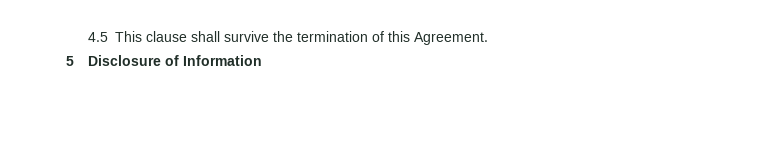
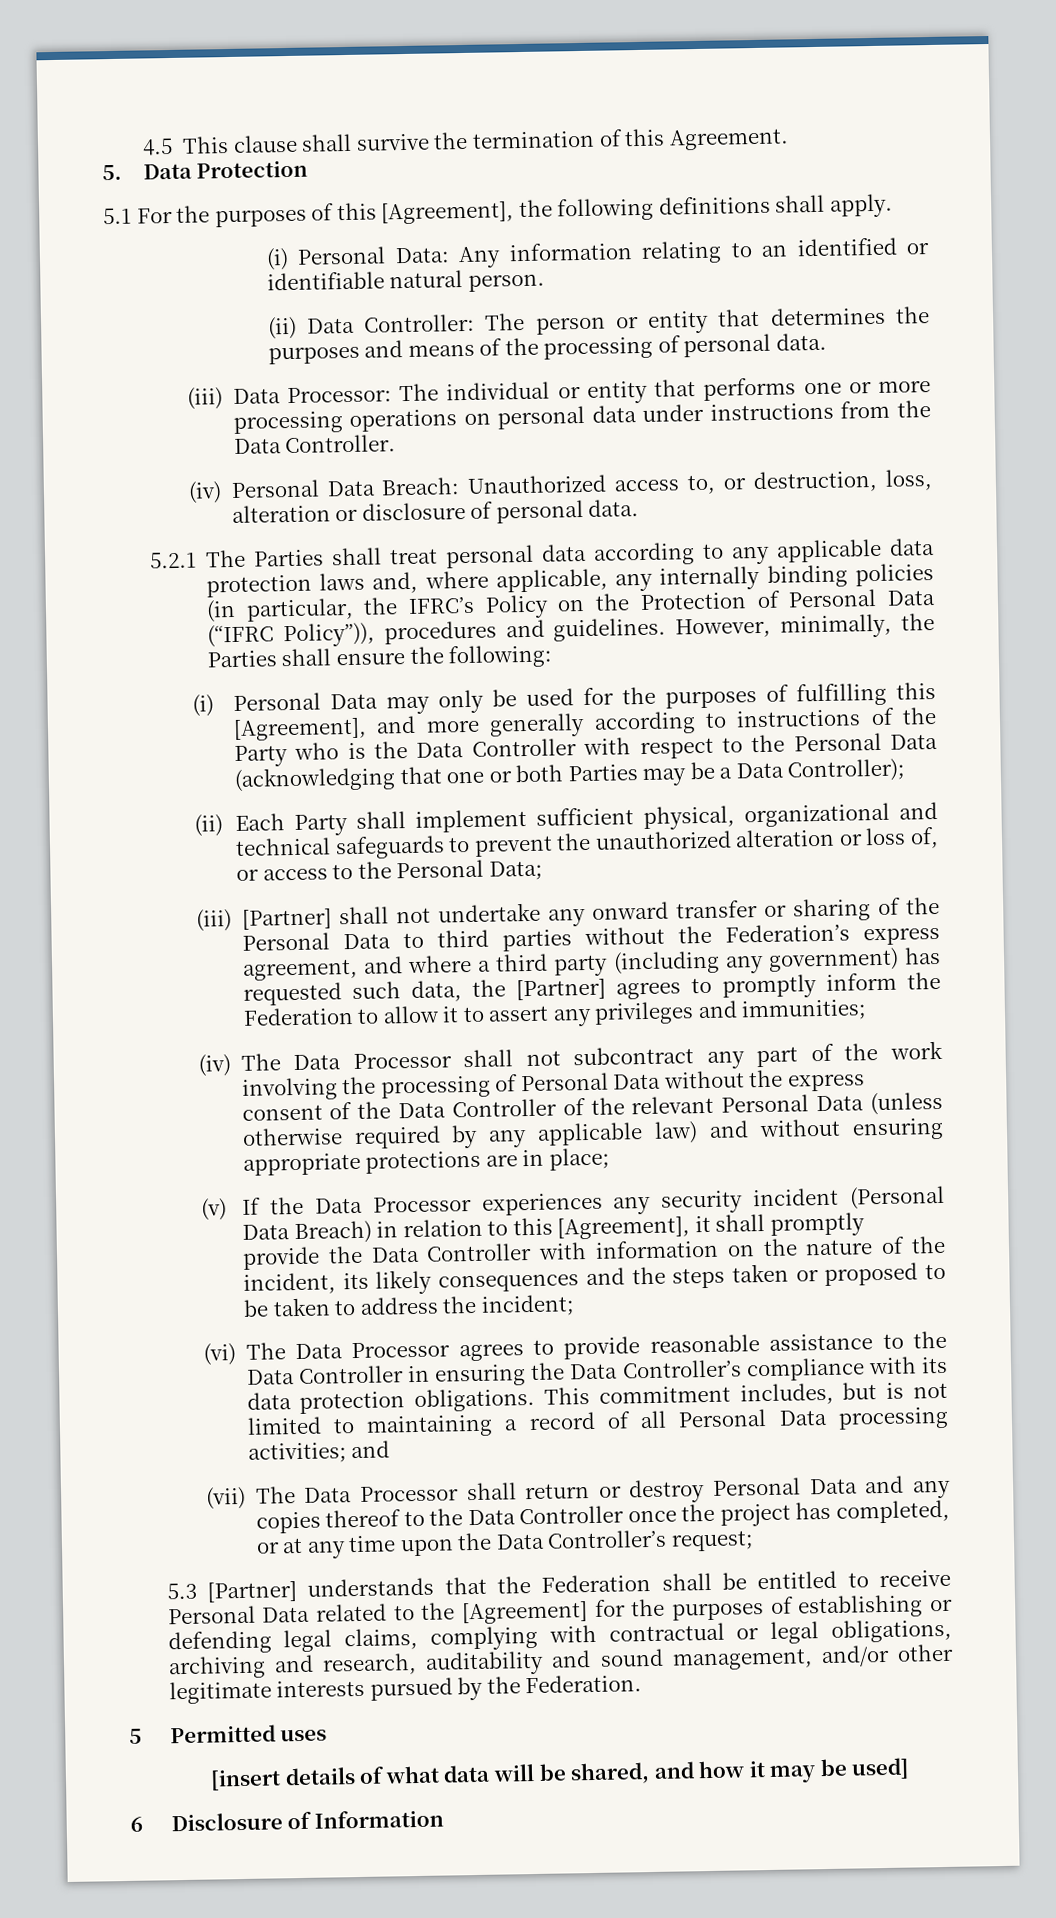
[66,56,74,66] 5 -> [102,160,309,181] [103,193,893,228] [265,237,931,271] [266,270,545,292] [266,306,930,340] [267,332,827,365] [187,377,931,410] [232,400,932,434] [233,434,397,454] [188,469,934,504] [231,499,640,524] [148,537,935,569] [205,563,934,598] [205,588,937,623] [206,612,936,648] [206,644,554,669] [192,681,936,717] [233,706,937,741] [234,732,939,767] [234,758,907,792] [194,801,938,837] [235,826,939,860] [236,859,543,881] [196,896,941,932] [241,923,941,952] [241,946,942,981] [242,971,941,1006] [242,999,868,1027] [198,1040,944,1077] [241,1069,865,1101] [241,1091,943,1121] [241,1117,945,1149] [242,1147,610,1176] [201,1185,945,1221] [242,1212,865,1245] [242,1235,946,1270] [243,1262,946,1295] [243,1294,575,1317] [203,1330,948,1366] [245,1356,949,1387] [246,1382,949,1414] [246,1406,949,1438] [247,1440,391,1464] [205,1475,952,1510] [255,1499,951,1534] [255,1529,754,1559] [166,1569,952,1603] [167,1594,953,1625] [167,1618,952,1655] [167,1643,954,1680] [168,1674,643,1705] [129,1724,328,1744] [210,1757,911,1791] [130,1816,143,1832] 5. Data Protection // 5.1 For the purposes of this [Agreement], the following definitions shall apply. // (i) Personal Data: Any information relating to an identified or identifiable natural person. // (ii) Data Controller: The person or entity that determines the purposes and means of the processing of personal data. // (iii) Data Processor: The individual or entity that performs one or more processing operations on personal data under instructions from the Data Controller. // (iv) Personal Data Breach: Unauthorized access to, or destruction, loss, alteration or disclosure of personal data. // 5.2.1 The Parties shall treat personal data according to any applicable data protection laws and, where applicable, any internally binding policies (in particular, the IFRC’s Policy on the Protection of Personal Data (“IFRC Policy”)), procedures and guidelines. However, minimally, the Parties shall ensure the following: // (i) Personal Data may only be used for the purposes of fulfilling this [Agreement], and more generally according to instructions of the Party who is the Data Controller with respect to the Personal Data (acknowledging that one or both Parties may be a Data Controller); // (ii) Each Party shall implement sufficient physical, organizational and technical safeguards to prevent the unauthorized alteration or loss of, or access to the Personal Data; // (iii) [Partner] shall not undertake any onward transfer or sharing of the Personal Data to third parties without the Federation’s express agreement, and where a third party (including any government) has requested such data, the [Partner] agrees to promptly inform the Federation to allow it to assert any privileges and immunities; // (iv) The Data Processor shall not subcontract any part of the work involving the processing of Personal Data without the express consent of the Data Controller of the relevant Personal Data (unless otherwise required by any applicable law) and without ensuring appropriate protections are in place; // (v) If the Data Processor experiences any security incident (Personal Data Breach) in relation to this [Agreement], it shall promptly provide the Data Controller with information on the nature of the incident, its likely consequences and the steps taken or proposed to be taken to address the incident; // (vi) The Data Processor agrees to provide reasonable assistance to the Data Controller in ensuring the Data Controller’s compliance with its data protection obligations. This commitment includes, but is not limited to maintaining a record of all Personal Data processing activities; and // (vii) The Data Processor shall return or destroy Personal Data and any copies thereof to the Data Controller once the project has completed, or at any time upon the Data Controller’s request; // 5.3 [Partner] understands that the Federation shall be entitled to receive Personal Data related to the [Agreement] for the purposes of establishing or defending legal claims, complying with contractual or legal obligations, archiving and research, auditability and sound management, and/or other legitimate interests pursued by the Federation. // 5 Permitted uses // [insert details of what data will be shared, and how it may be used] // 6

